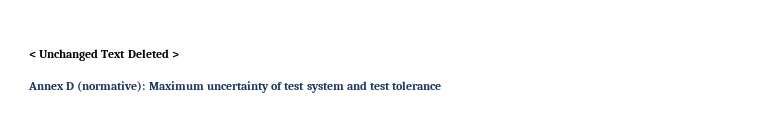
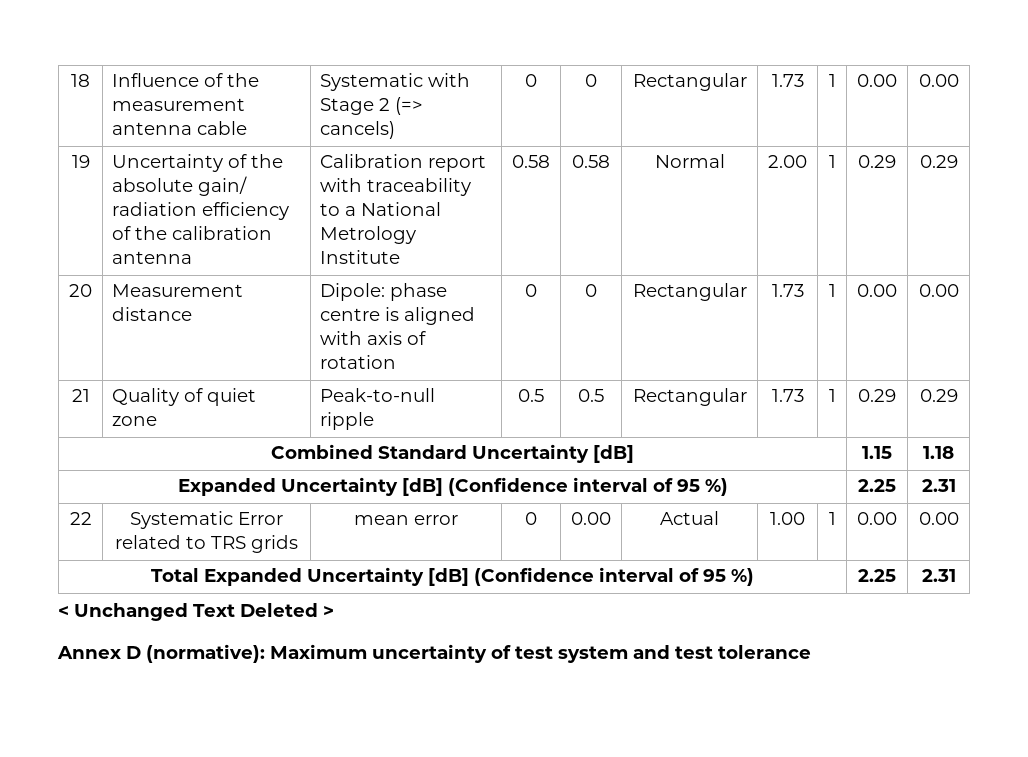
(29, 54) none -> [71,74,90,87] [112,73,260,87] [112,98,246,111] [112,121,248,135] [320,73,471,91] [320,97,424,115] [320,121,396,139] [525,74,537,87] [585,74,597,87] [632,73,747,91] [771,74,804,87] [828,74,836,87] [857,74,897,87] [918,74,959,87] [71,155,90,168] [112,154,284,172] [112,176,248,196] [112,202,290,220] [112,226,273,240] [112,251,193,264] [320,154,487,172] [320,178,472,196] [320,202,442,216] [320,226,417,244] [320,250,401,264] [512,155,550,168] [572,155,610,168] [654,154,725,168] [768,155,807,168] [828,155,836,168] [858,155,896,168] [919,155,958,168] [69,284,92,297] [112,284,244,297] [112,307,193,321] [320,283,448,301] [320,307,476,325] [320,331,427,345] [320,355,397,369] [525,284,537,297] [585,284,597,297] [632,283,747,301] [771,284,804,297] [828,284,836,297] [857,284,897,297] [918,284,959,297] [71,389,90,402] [112,388,257,406] [112,416,158,426] [320,388,436,402] [320,412,375,430] [518,389,544,402] [578,389,604,402] [632,388,747,406] [771,389,804,402] [828,389,836,402] [858,389,896,402] [919,389,958,402] [271,444,634,463] [862,446,892,459] [923,446,954,459] [177,477,728,496] [858,479,896,492] [921,479,956,492] [69,512,92,525] [130,511,283,529] [115,535,298,553] [354,515,458,525] [525,512,537,525] [571,512,611,525] [660,511,719,525] [770,512,805,525] [828,512,836,525] [857,512,897,525] [918,512,959,525] [151,567,754,586] [858,569,896,582] [921,569,956,582] 18 | Influence of the measurement antenna cable | Systematic with Stage 2 (=> cancels) | 0 | 0 | Rectangular | 1.73 | 1 | 0.00 | 0.00 // 19 | Uncertainty of the absolute gain/ radiation efficiency of the calibration antenna | Calibration report with traceability to a National Metrology Institute | 0.58 | 0.58 | Normal | 2.00 | 1 | 0.29 | 0.29 // 20 | Measurement distance | Dipole: phase centre is aligned with axis of rotation | 0 | 0 | Rectangular | 1.73 | 1 | 0.00 | 0.00 // 21 | Quality of quiet zone | Peak-to-null ripple | 0.5 | 0.5 | Rectangular | 1.73 | 1 | 0.29 | 0.29 // Combined Standard Uncertainty [dB] | 1.15 | 1.18 // Expanded Uncertainty [dB] (Confidence interval of 95 %) | 2.25 | 2.31 // 22 | Systematic Error related to TRS grids | mean error | 0 | 0.00 | Actual | 1.00 | 1 | 0.00 | 0.00 // Total Expanded Uncertainty [dB] (Confidence interval of 95 %) | 2.25 | 2.31 //

